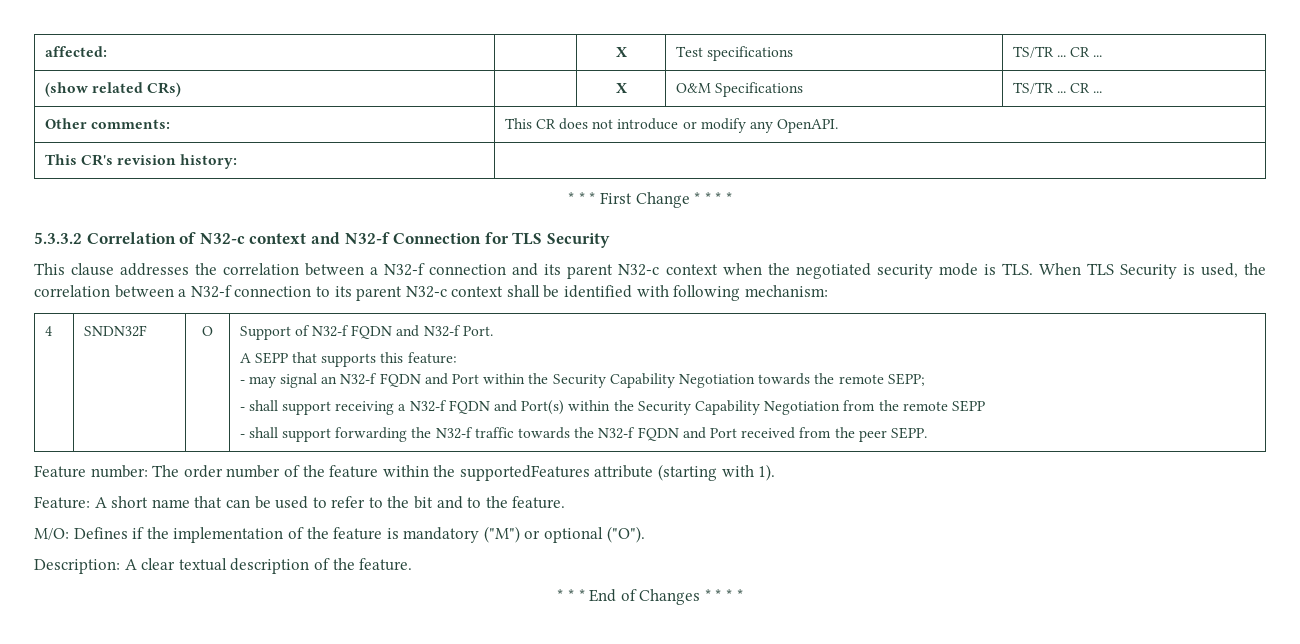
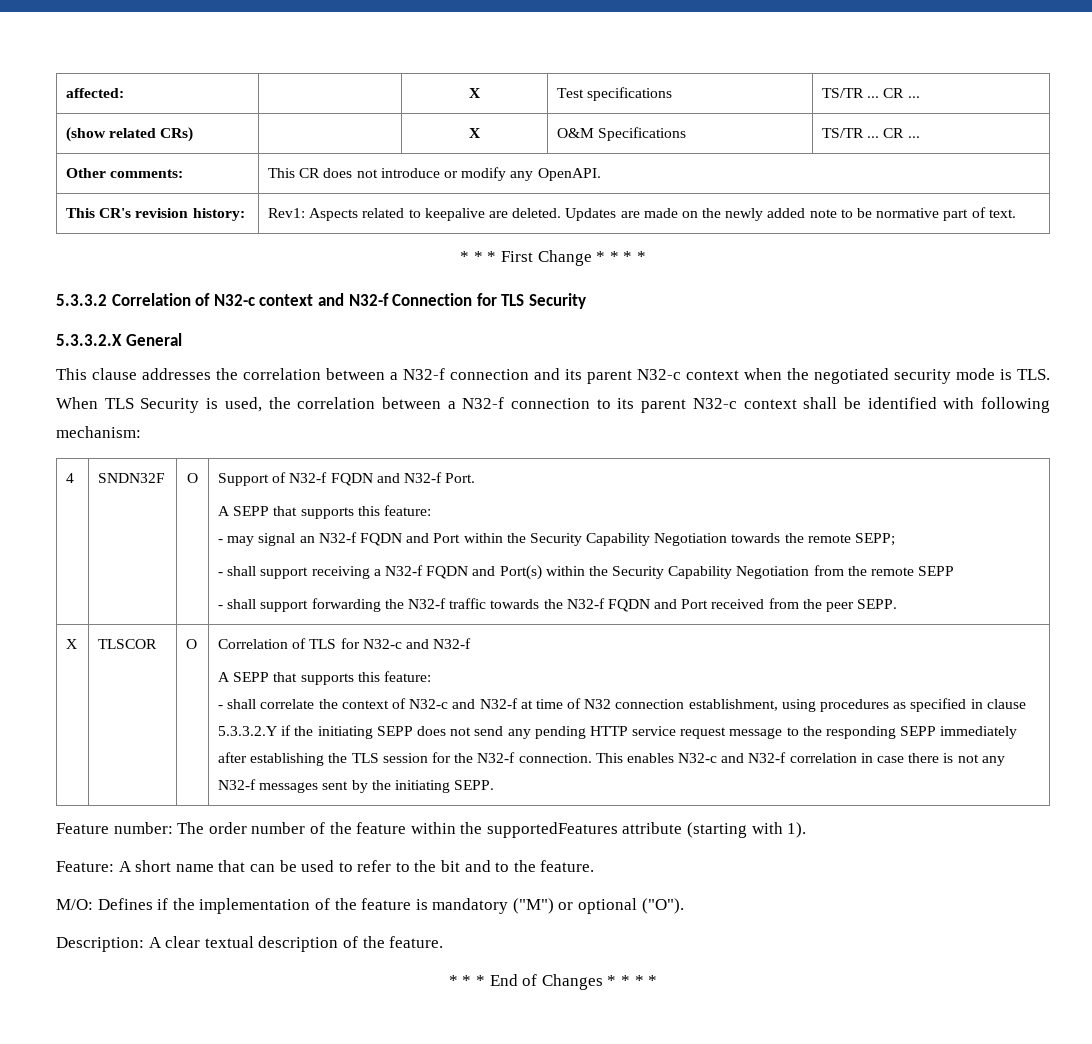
(238, 161) none -> [268,207,1016,221] Rev1: Aspects related to keepalive are deleted. Updates are made on the newly added note to be normative part of text.
(610, 240) none -> [56,333,182,346] // 5.3.3.2.X General
(927, 433) none -> [66,639,78,649] [98,639,158,649] [186,639,198,649] [218,638,472,649] [218,671,431,685] [218,698,1026,712] [218,725,1018,739] [218,752,1005,766] [218,779,495,793] // X | TLSCOR | O | Correlation of TLS for N32-c and N32-f // A SEPP that supports this feature: // - shall correlate the context of N32-c and N32-f at time of N32 connection establishment, using procedures as specified in clause 5.3.3.2.Y if the initiating SEPP does not send any pending HTTP service request message to the responding SEPP immediately after establishing the TLS session for the N32-f connection. This enables N32-c and N32-f correlation in case there is not any N32-f messages sent by the initiating SEPP.

